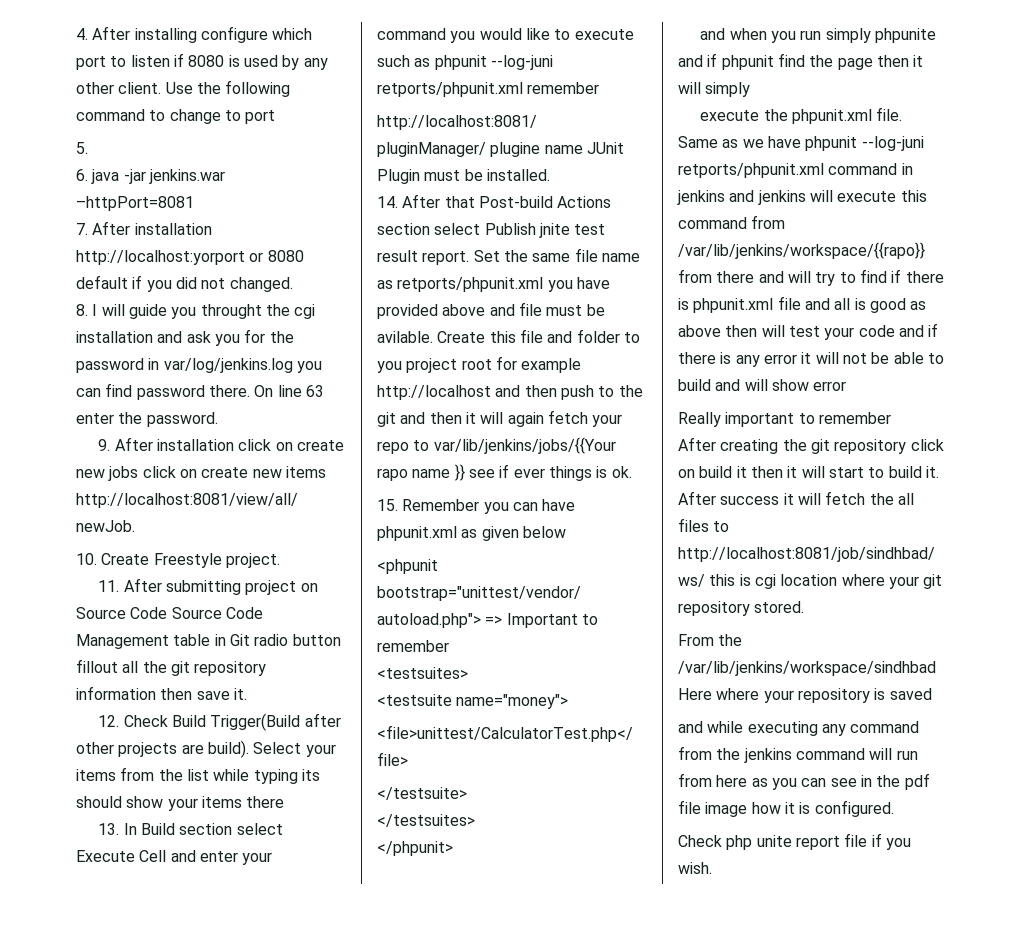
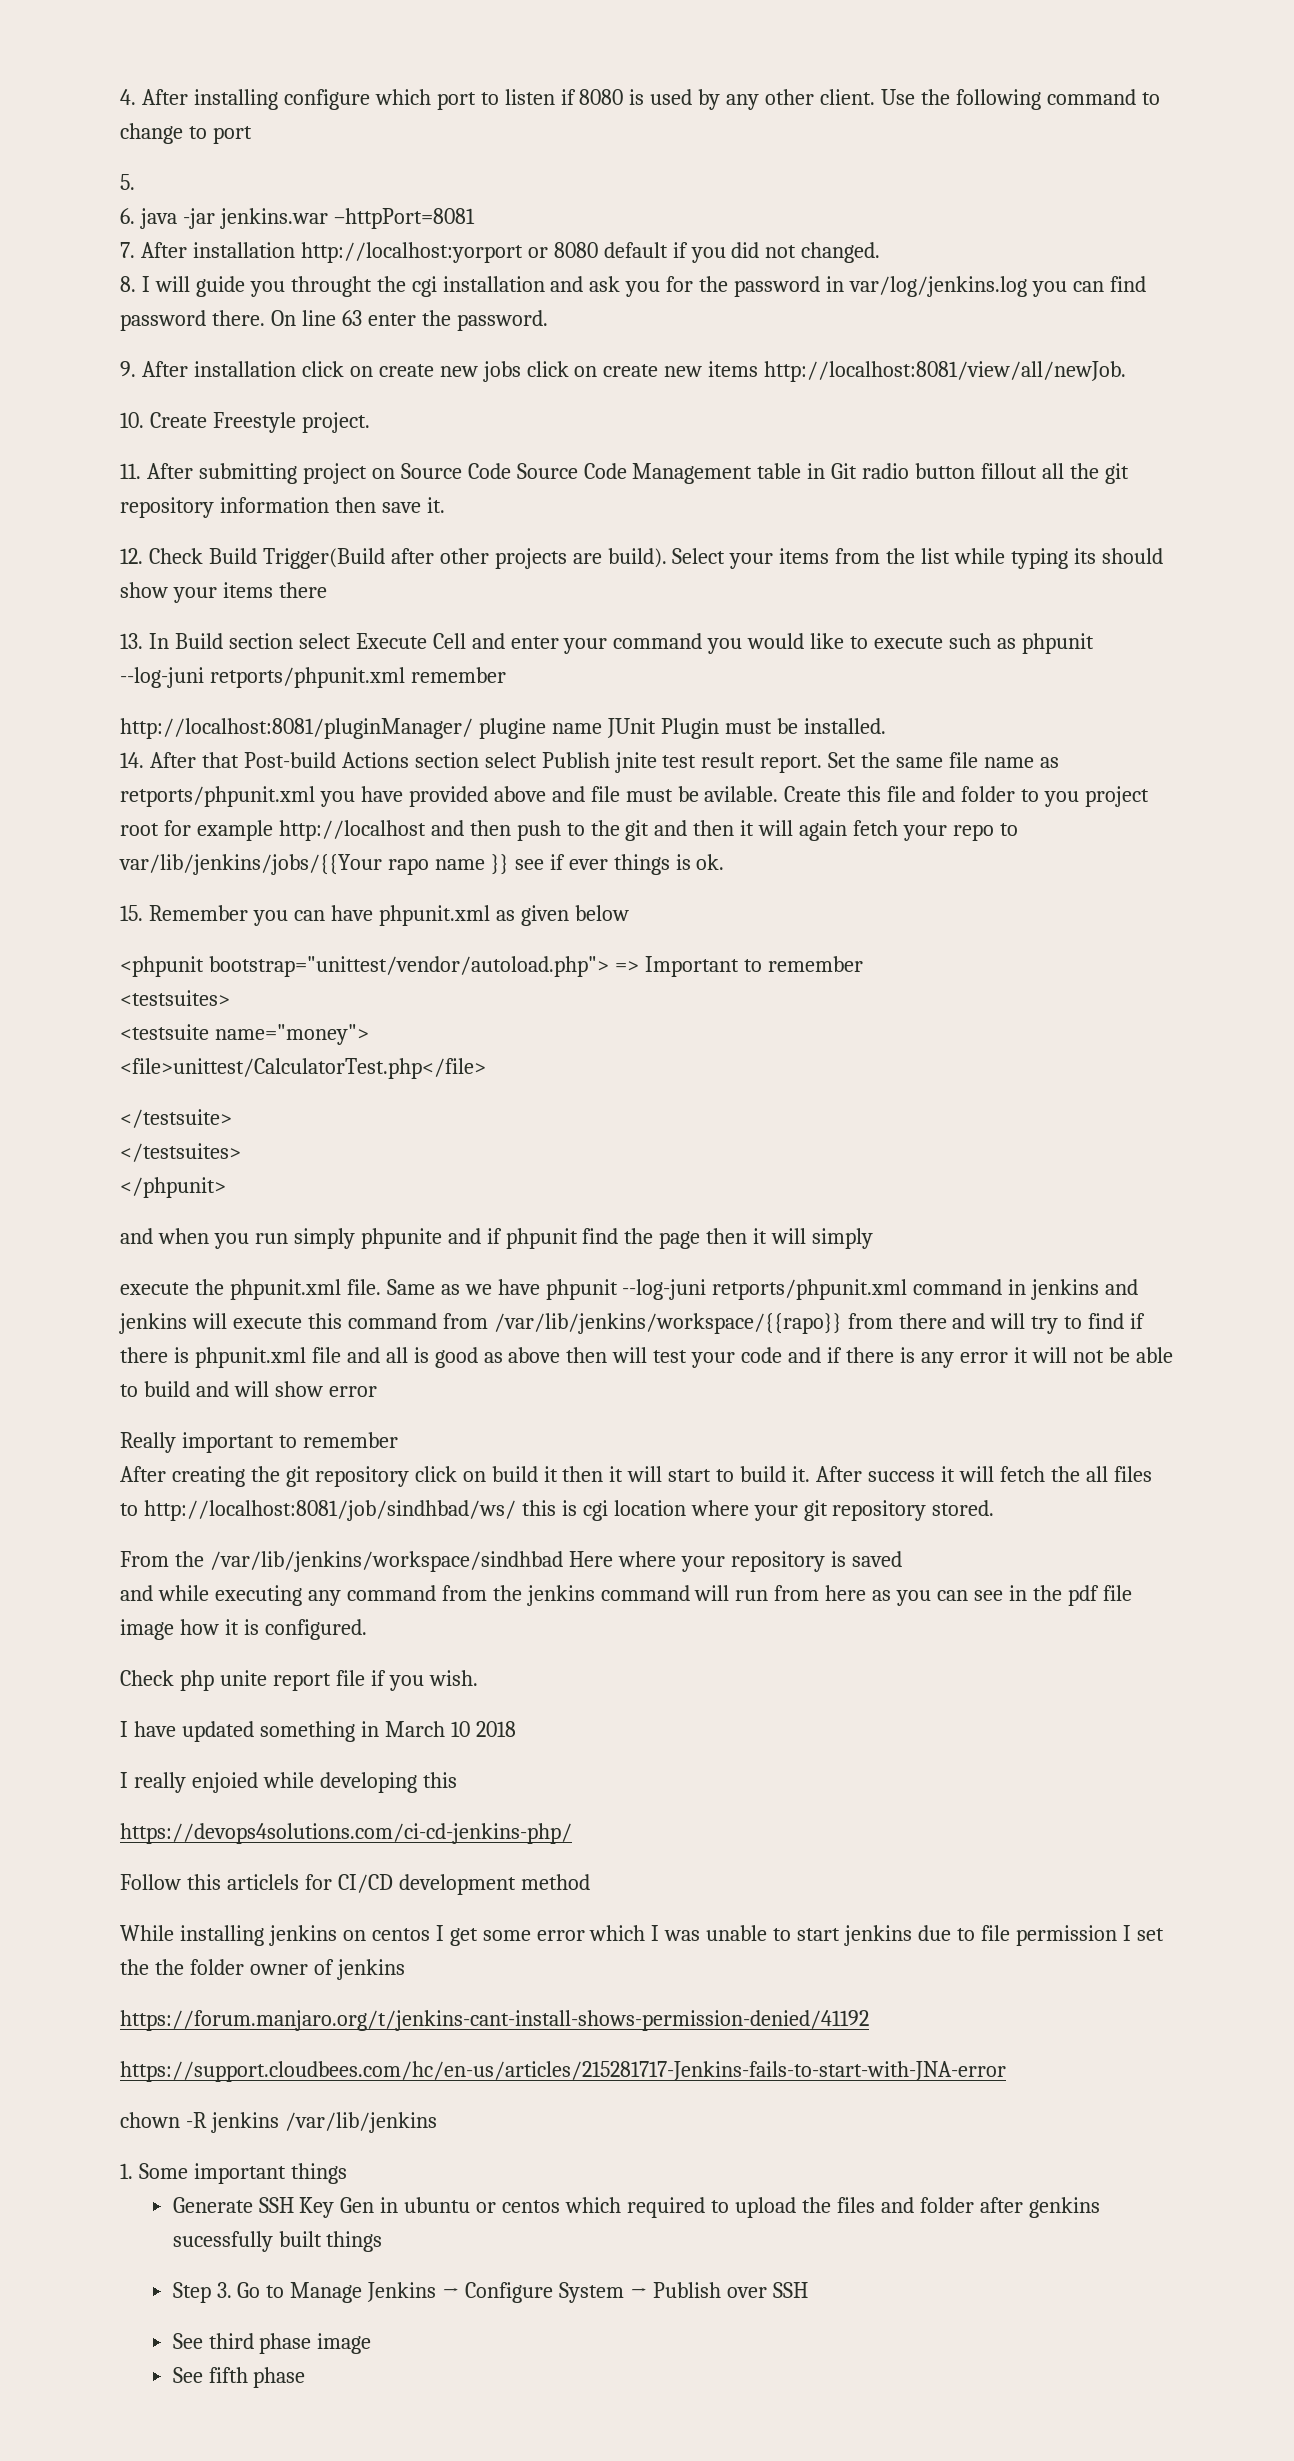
(712, 868) none -> [120,1721,516,1742] [120,1772,457,1793] [120,1823,572,1844] [120,1874,590,1895] [120,1925,1164,1946] [120,1959,405,1980] [120,2010,869,2031] [120,2061,1006,2082] [120,2112,437,2133] [120,2163,347,2184] [172,2197,1100,2218] [172,2231,383,2252] [172,2282,808,2303] [172,2333,372,2354] [172,2367,306,2388] // I have updated something in March 10 2018 // I really enjoied while developing this // https://devops4solutions.com/ci-cd-jenkins-php/ // Follow this articlels for CI/CD development method // While installing jenkins on centos I get some error which I was unable to start jenkins due to file permission I set the the folder owner of jenkins // https://forum.manjaro.org/t/jenkins-cant-install-shows-permission-denied/41192 // https://support.cloudbees.com/hc/en-us/articles/215281717-Jenkins-fails-to-start-with-JNA-error // chown -R jenkins /var/lib/jenkins // 1. Some important things // Generate SSH Key Gen in ubuntu or centos which required to upload the files and folder after genkins sucessfully built things // Step 3. Go to Manage Jenkins → Configure System → Publish over SSH // See third phase image // See fifth phase

